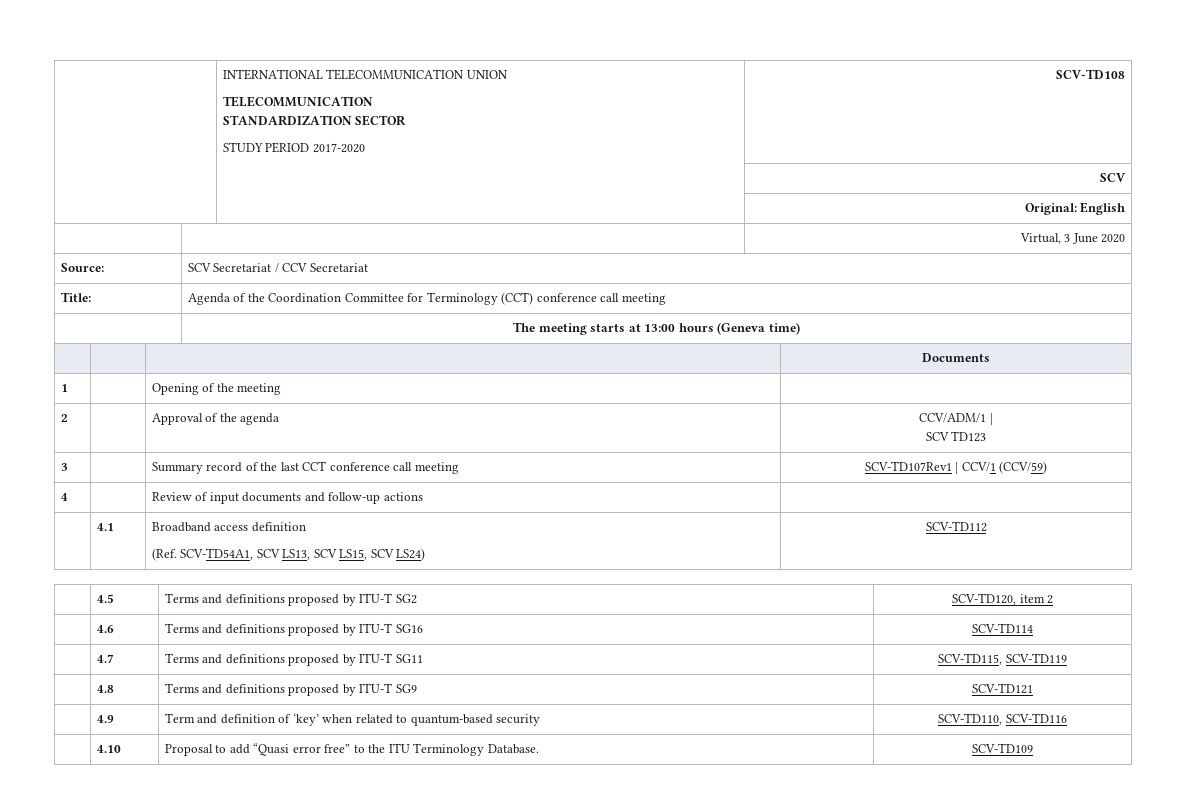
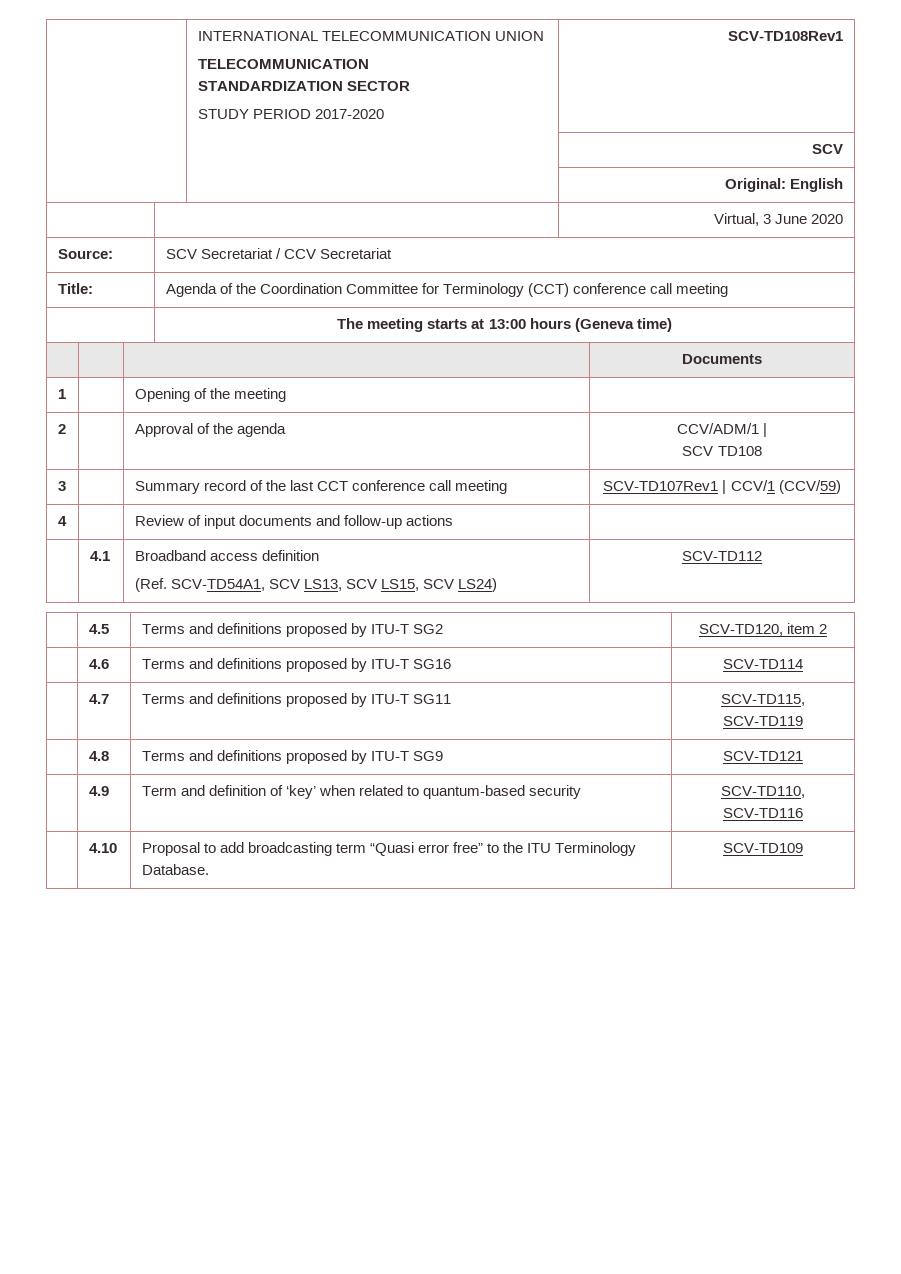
[1056,69,1126,79] SCV-TD108 -> [728,31,844,41] SCV-TD108Rev1
[951,431,987,442] TD123 -> [717,446,762,456] TD108
(250, 749) none -> [248,842,367,856] broadcasting term

